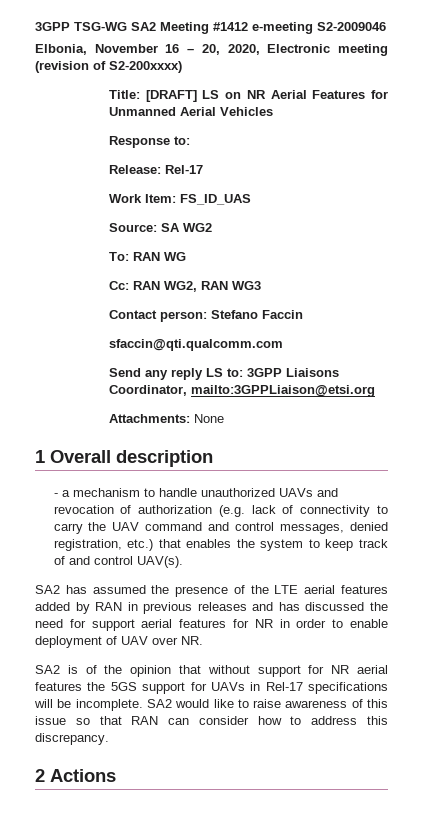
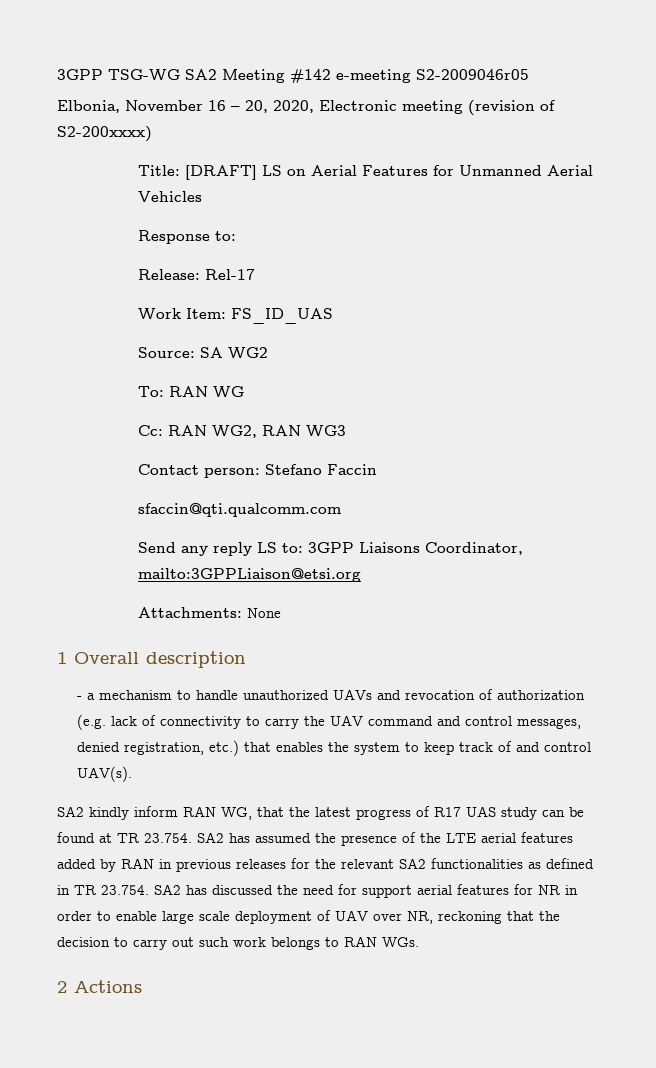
[213,22,386,34] #1412 e-meeting S2-2009046 -> [290,69,529,83] #142 e-meeting S2-2009046r05
[246,90,266,99] NR -> (306, 172) none
(60, 589) none -> [89,806,584,820] [57,832,224,843] kindly inform RAN WG, that the latest progress of R17 UAS study can be found at TR 23.754. SA2
[252,602,274,611] and -> [291,858,594,869] [57,884,181,895] for the relevant SA2 functionalities as defined in TR 23.754. SA2
(389, 623) none -> [162,911,230,924] large scale
[181,636,203,645] [35,665,389,677] [35,682,388,694] [34,699,389,711] [35,716,388,725] [35,733,109,745] NR. // SA2 is of the opinion that without support for NR aerial features the 5GS support for UAVs in Rel-17 specifications will be incomplete. SA2 would like to raise awareness of this issue so that RAN can consider how to address this discrepancy. -> [407,911,560,924] [57,936,419,950] NR, reckoning that the decision to carry out such work belongs to RAN WGs.

